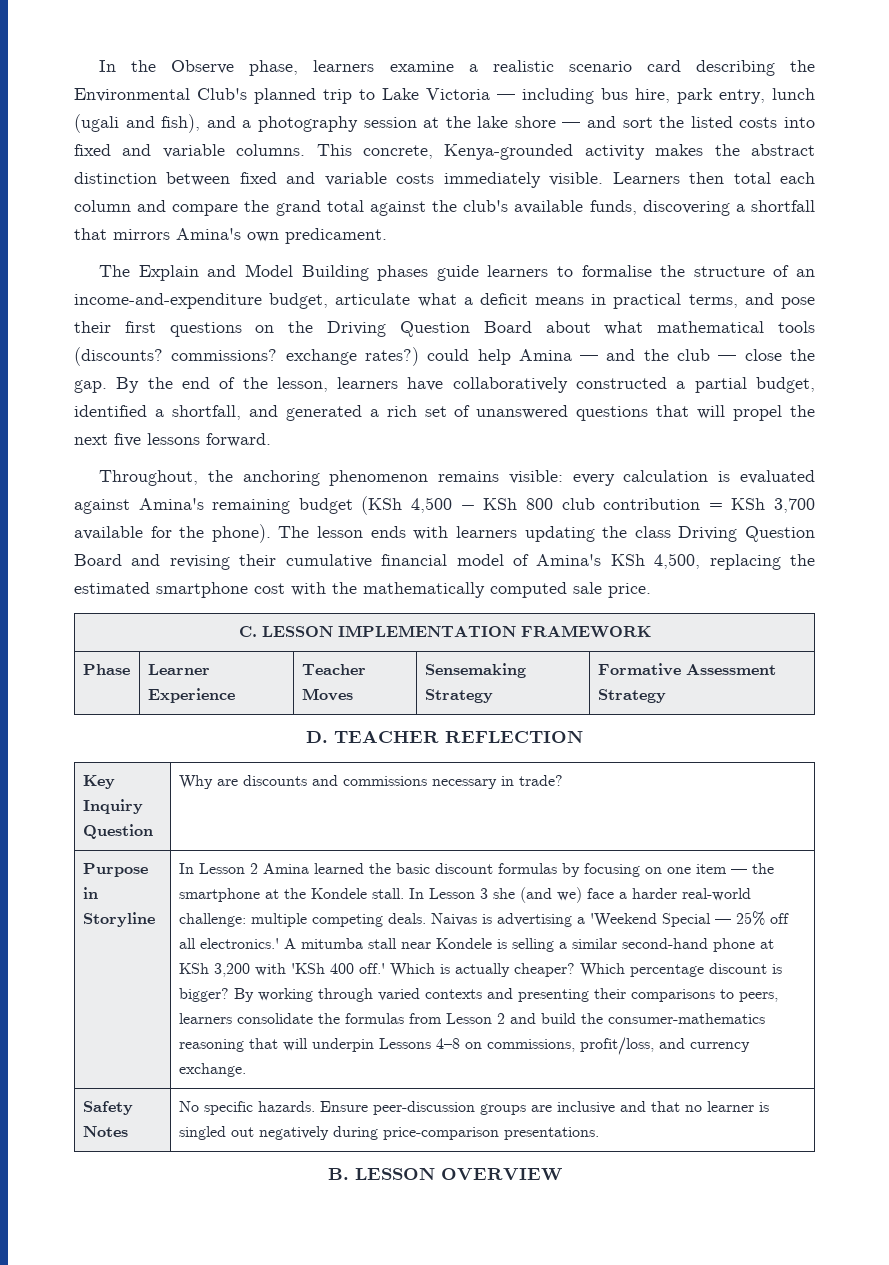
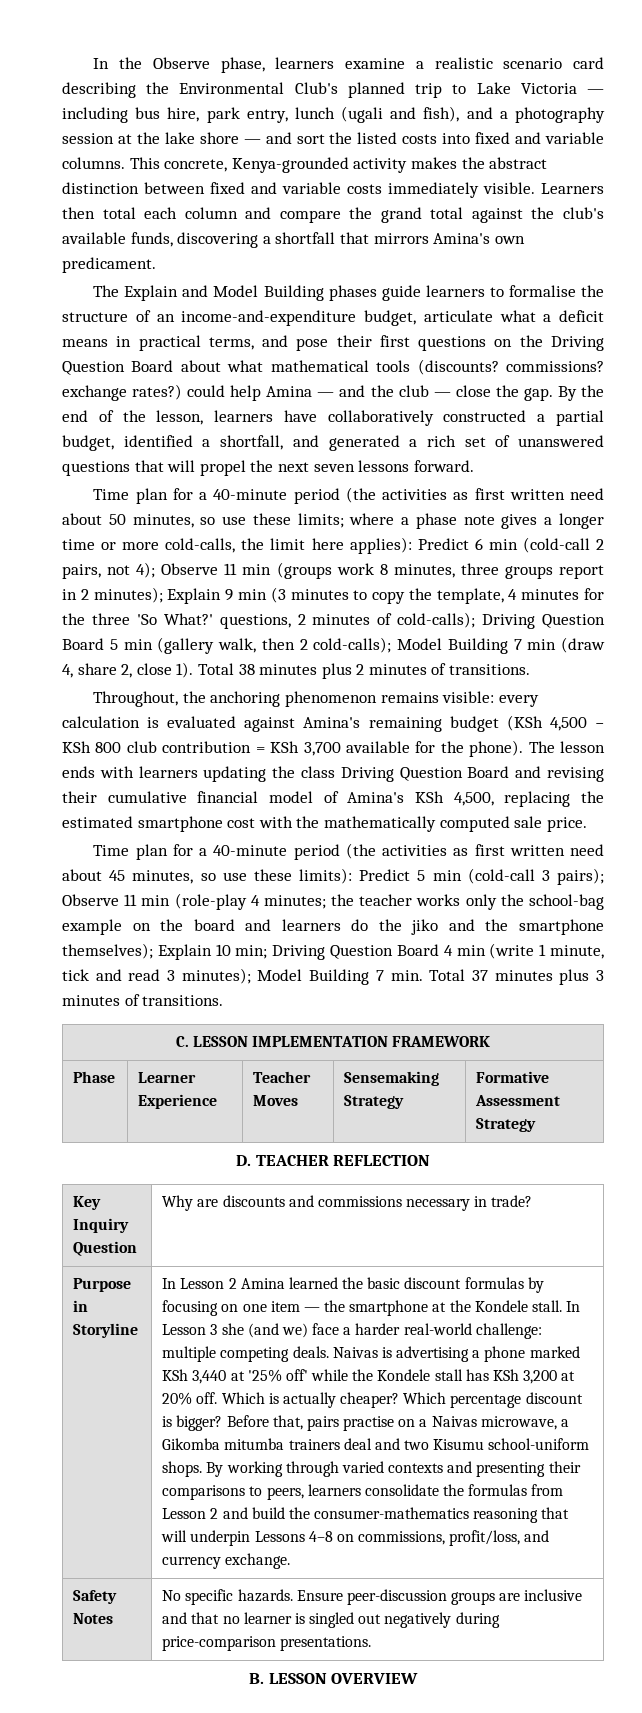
[114,433,141,447] five -> [313,464,355,472] seven
(271, 440) none -> [93,487,604,504] [62,513,604,529] [62,537,604,554] [62,562,604,579] [62,587,604,604] [62,612,605,629] [62,637,605,654] [62,662,531,679] // Time plan for a 40-minute period (the activities as first written need about 50 minutes, so use these limits; where a phase note gives a longer time or more cold-calls, the limit here applies): Predict 6 min (cold-call 2 pairs, not 4); Observe 11 min (groups work 8 minutes, three groups report in 2 minutes); Explain 9 min (3 minutes to copy the template, 4 minutes for the three 'So What?' questions, 2 minutes of cold-calls); Driving Question Board 5 min (gallery walk, then 2 cold-calls); Model Building 7 min (draw 4, share 2, close 1). Total 38 minutes plus 2 minutes of transitions.
(651, 590) none -> [93,843,604,860] [62,868,604,885] [62,893,604,910] [62,919,604,935] [62,943,604,960] [62,968,604,985] [62,994,224,1006] // Time plan for a 40-minute period (the activities as first written need about 45 minutes, so use these limits): Predict 5 min (cold-call 3 pairs); Observe 11 min (role-play 4 minutes; the teacher works only the school-bag example on the board and learners do the jiko and the smartphone themselves); Explain 10 min; Driving Question Board 4 min (write 1 minute, tick and read 3 minutes); Model Building 7 min. Total 37 minutes plus 3 minutes of transitions.
[589,911,789,927] [178,938,774,952] [178,963,385,977] 'Weekend Special — 25% off all electronics.' A mitumba stall near Kondele is selling a similar second-hand phone at KSh 3,200 with 'KSh 400 off.' -> [484,1346,580,1362] [162,1369,576,1384] [162,1392,218,1405] phone marked KSh 3,440 at '25% off' while the Kondele stall has KSh 3,200 at 20% off.
(229, 995) none -> [226,1415,570,1431] [162,1438,590,1450] [162,1461,203,1477] Before that, pairs practise on a Naivas microwave, a Gikomba mitumba trainers deal and two Kisumu school-uniform shops.

